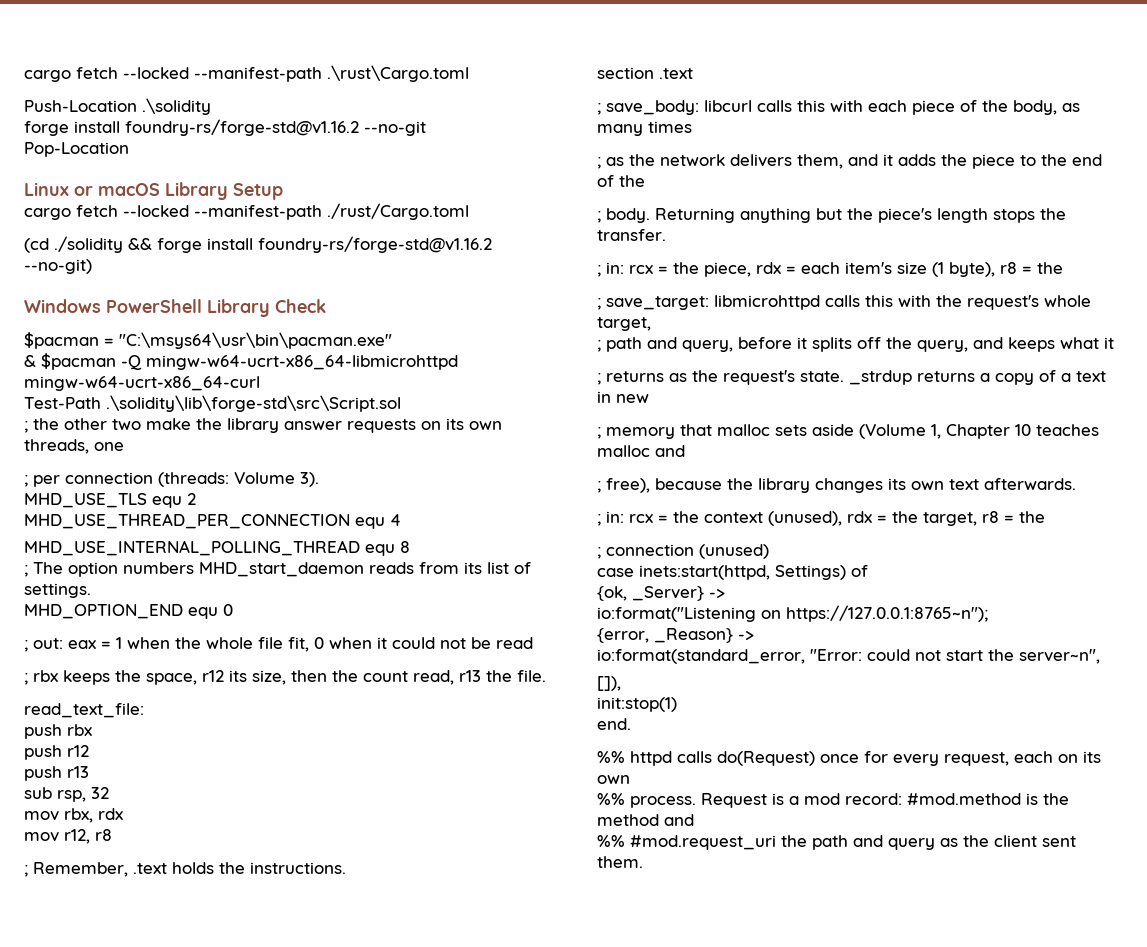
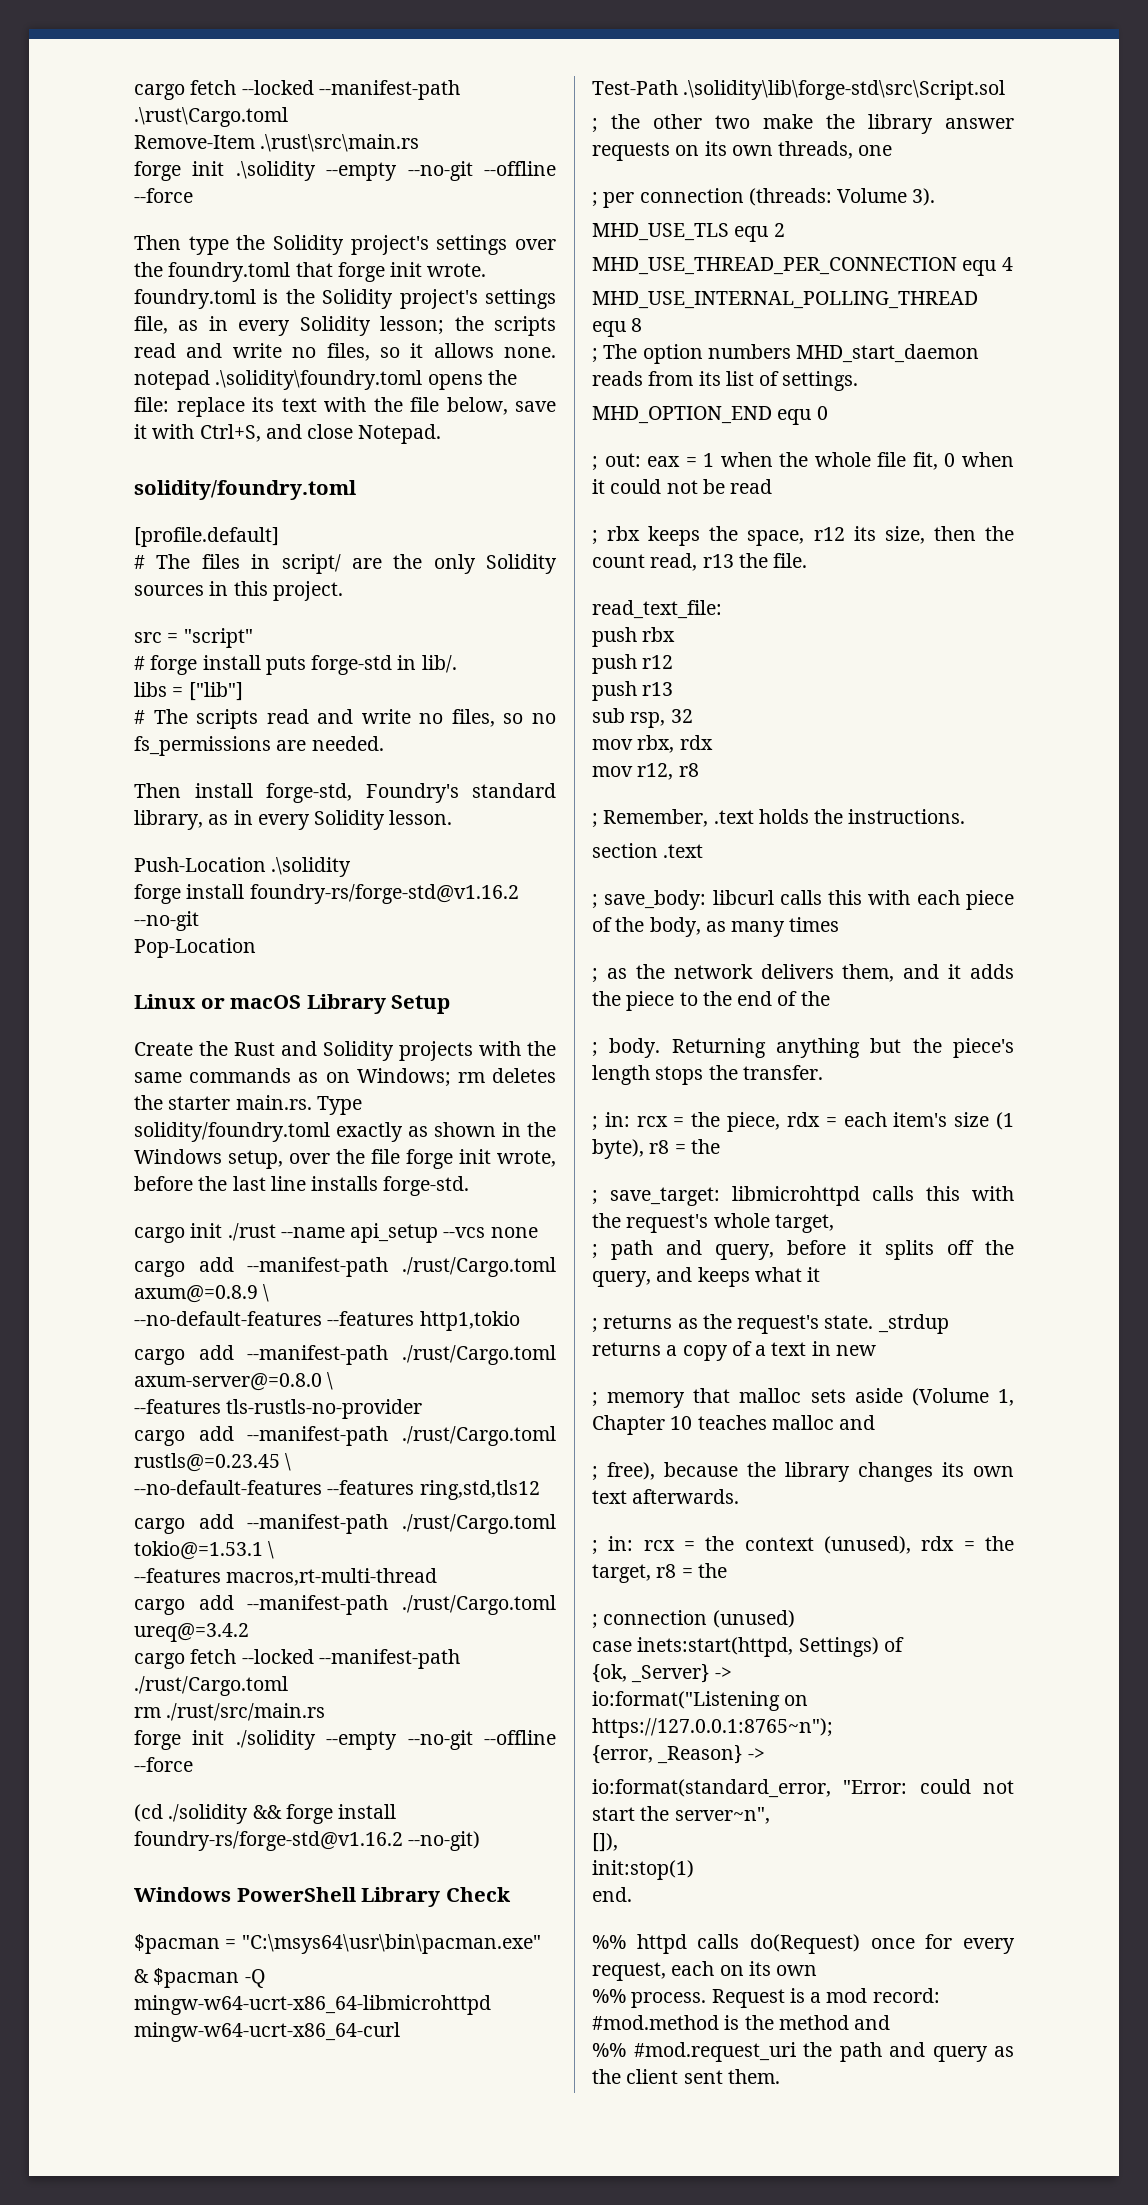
(469, 73) none -> [134,134,420,152] [134,161,556,181] [134,188,193,203] [134,235,556,255] [134,262,487,282] [134,289,556,309] [134,316,556,336] [134,343,556,361] [134,370,517,390] [134,397,556,417] [134,424,442,444] [134,480,356,500] [134,527,279,547] [134,554,557,574] [134,581,343,601] [134,628,253,648] [134,655,457,675] [134,682,243,701] [134,709,556,729] [134,736,384,756] [134,783,556,803] [134,810,453,830] // Remove-Item .\rust\src\main.rs // forge init .\solidity --empty --no-git --offline --force // Then type the Solidity project's settings over the foundry.toml that forge init wrote. foundry.toml is the Solidity project's settings file, as in every Solidity lesson; the scripts read and write no files, so it allows none. notepad .\solidity\foundry.toml opens the file: replace its text with the file below, save it with Ctrl+S, and close Notepad. // solidity/foundry.toml // [profile.default] // # The files in script/ are the only Solidity sources in this project. // src = "script" // # forge install puts forge-std in lib/. // libs = ["lib"] // # The scripts read and write no files, so no fs_permissions are needed. // Then install forge-std, Foundry's standard library, as in every Solidity lesson.
(283, 191) none -> [134,1041,556,1061] [134,1068,556,1087] [134,1095,362,1115] [134,1122,556,1142] [134,1149,556,1169] [134,1176,470,1196] [134,1223,538,1243] [134,1257,556,1277] [134,1284,270,1303] [134,1311,520,1331] [134,1345,556,1365] [134,1372,334,1391] [134,1399,423,1419] [134,1426,556,1446] [134,1453,292,1472] [134,1480,540,1500] [134,1514,556,1534] [134,1541,275,1560] [134,1568,438,1586] [134,1595,556,1615] [134,1623,249,1642] // Create the Rust and Solidity projects with the same commands as on Windows; rm deletes the starter main.rs. Type solidity/foundry.toml exactly as shown in the Windows setup, over the file forge init wrote, before the last line installs forge-std. // cargo init ./rust --name api_setup --vcs none // cargo add --manifest-path ./rust/Cargo.toml axum@=0.8.9 \ // --no-default-features --features http1,tokio // cargo add --manifest-path ./rust/Cargo.toml axum-server@=0.8.0 \ // --features tls-rustls-no-provider // cargo add --manifest-path ./rust/Cargo.toml rustls@=0.23.45 \ // --no-default-features --features ring,std,tls12 // cargo add --manifest-path ./rust/Cargo.toml tokio@=1.53.1 \ // --features macros,rt-multi-thread // cargo add --manifest-path ./rust/Cargo.toml ureq@=3.4.2
(469, 211) none -> [134,1703,326,1721] [134,1730,556,1750] [134,1757,193,1772] // rm ./rust/src/main.rs // forge init ./solidity --empty --no-git --offline --force

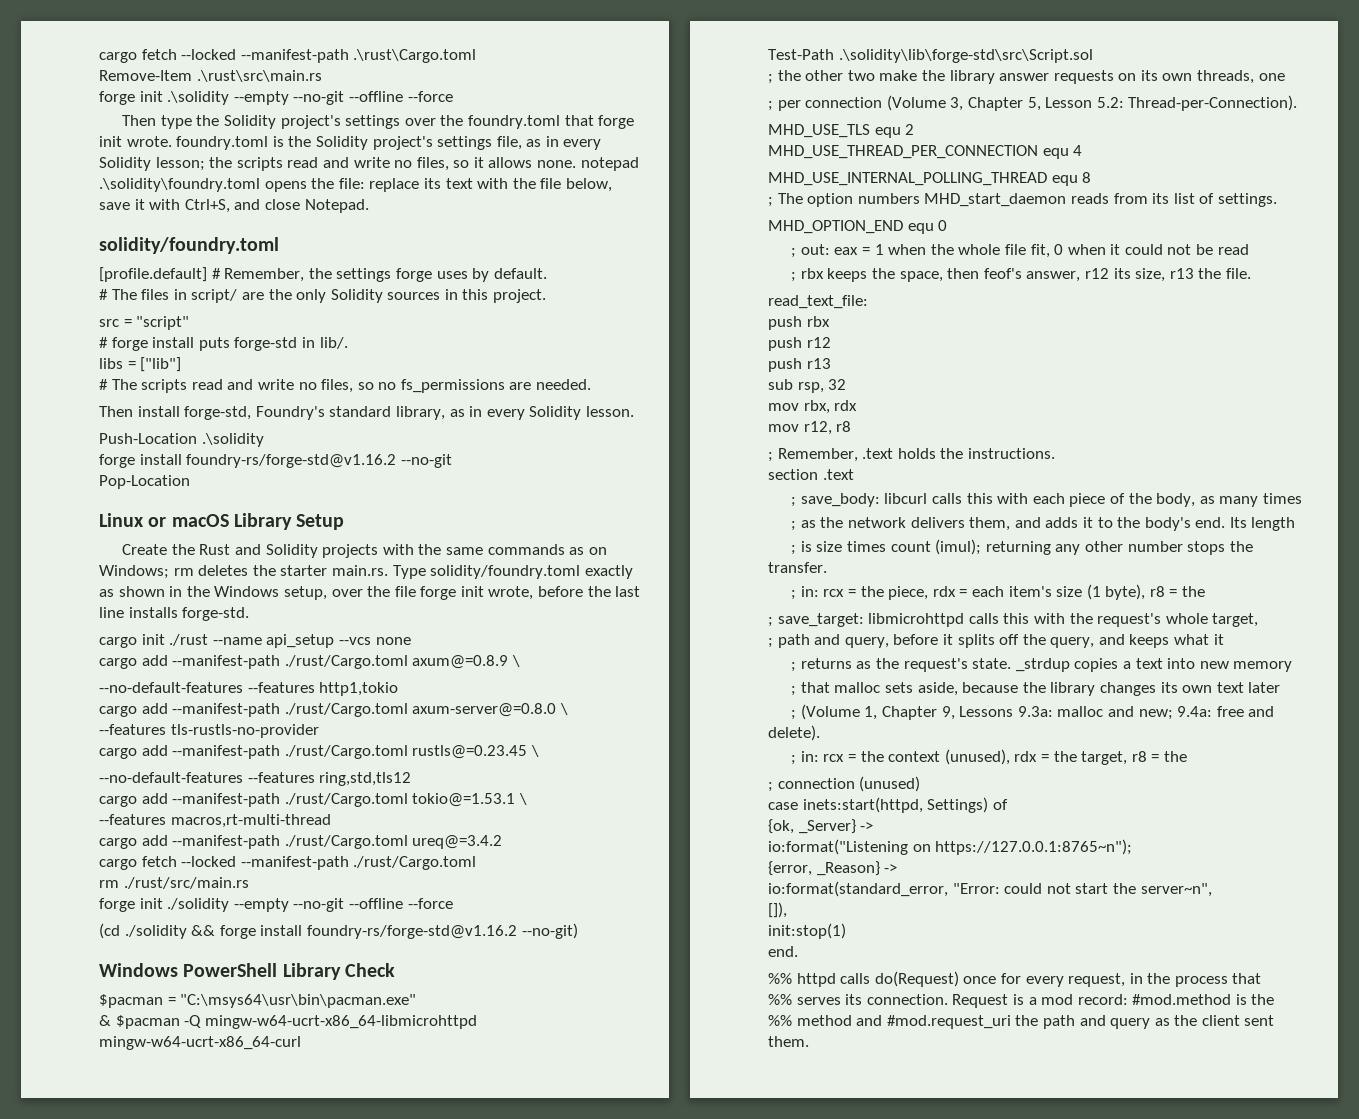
(279, 537) none -> [211,268,547,282] # Remember, the settings forge uses by default.
[748,188,936,206] (threads: Volume 3). -> [886,95,1298,111] (Volume 3, Chapter 5, Lesson 5.2: Thread-per-Connection).
[813,526,1014,544] [592,553,698,571] r12 its size, then the count read, -> [947,268,1166,282] then feof's answer, r12 its size,
[948,964,1014,979] [592,991,830,1011] [592,1038,1014,1058] [592,1065,650,1085] it adds the piece to the end of the // ; body. Returning anything but the piece's length -> [1045,517,1296,531] [791,539,1183,555] adds it to the body's end. Its length // ; is size times count (imul); returning any other number
[592,1341,752,1361] returns a copy of -> [1074,658,1119,672] copies
[811,1341,831,1356] in -> [1167,658,1196,669] into
[592,1392,686,1408] // ; memory -> [1233,661,1293,672] [791,686,797,696] memory // ;
[854,1388,1014,1406] [592,1415,876,1435] [592,1462,655,1481] aside (Volume 1, Chapter 10 teaches malloc and // ; free), -> [917,682,958,696] aside,
[632,1489,740,1504] afterwards. -> [1248,682,1281,693] [791,704,1275,720] [768,725,820,741] later // ; (Volume 1, Chapter 9, Lessons 9.3a: malloc and new; 9.4a: free and delete).
[671,1961,818,1976] [592,1989,707,2008] each on its own // %% process. -> [1129,973,1262,987] [768,994,948,1005] in the process that // %% serves its connection.
(774, 2022) none -> [768,1015,792,1026] // %%
[592,2043,626,2057] // %% -> (883, 1020) none

